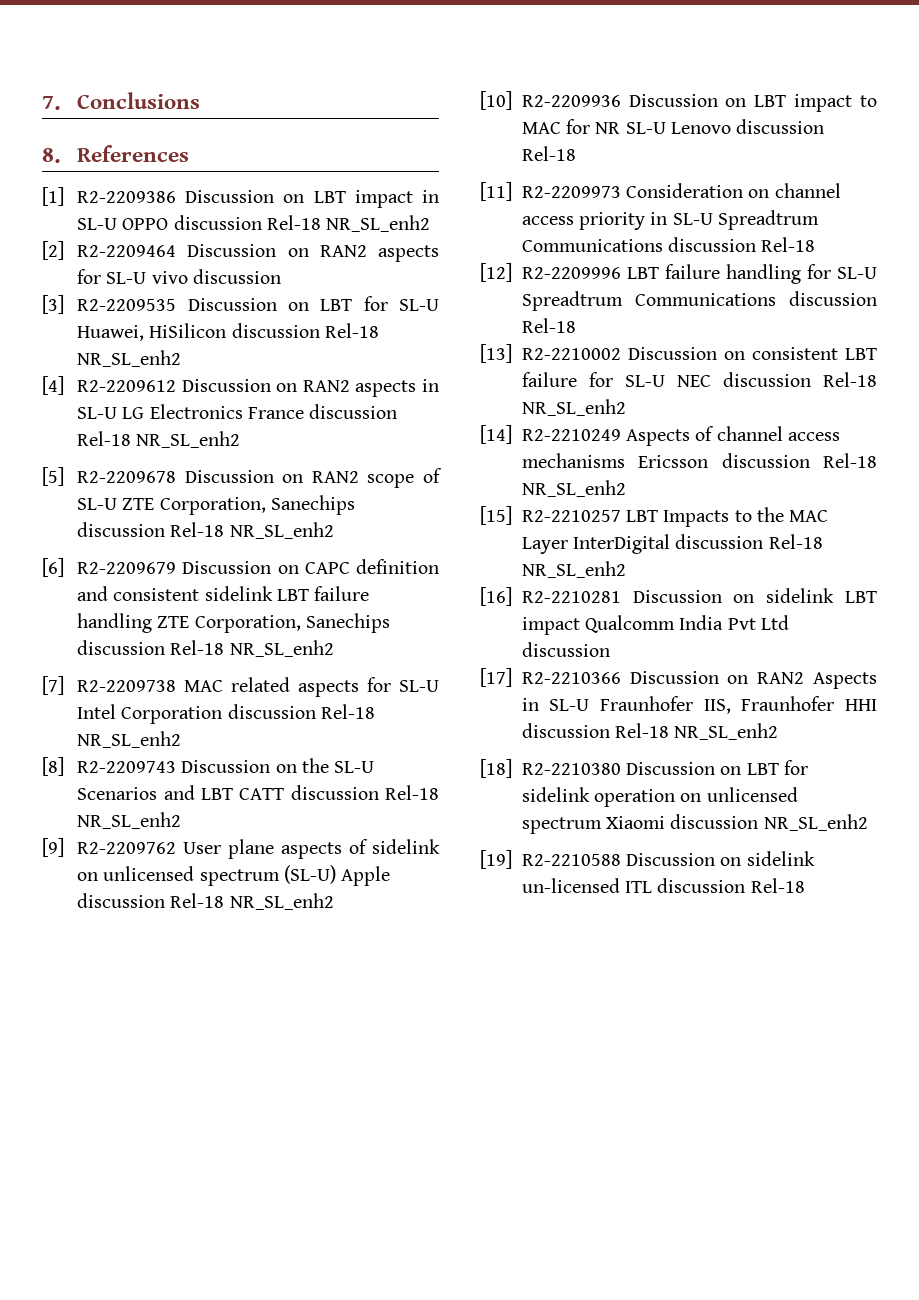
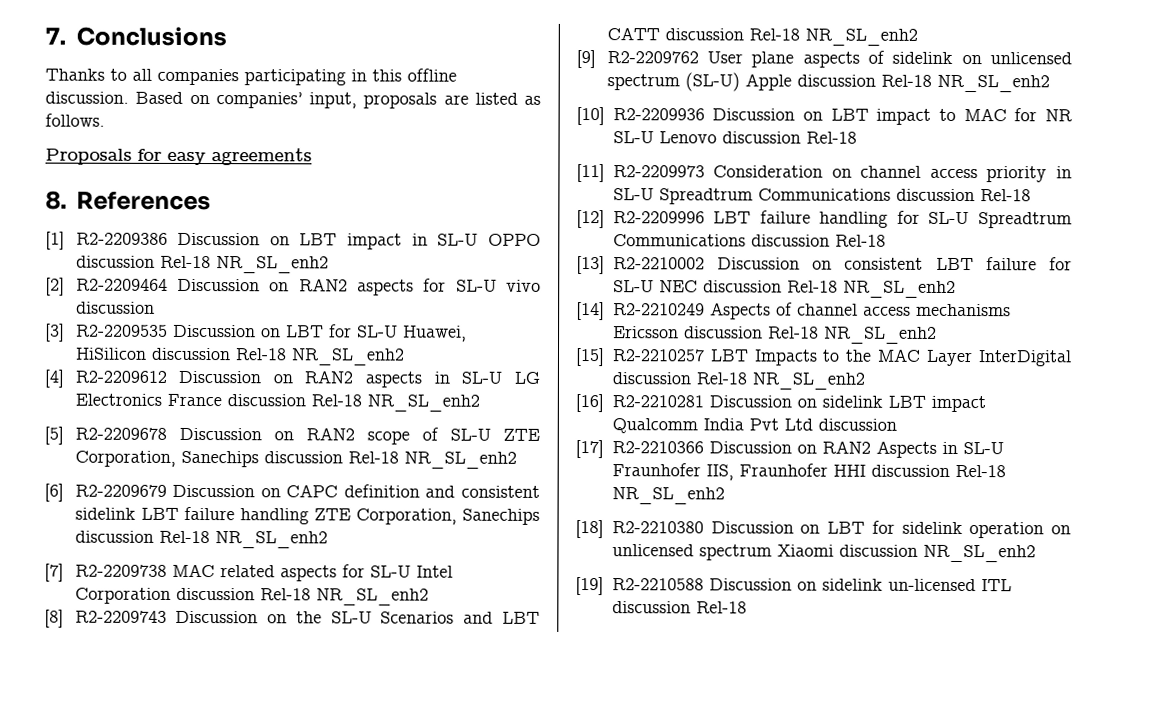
(201, 100) none -> [45,68,457,86] [45,91,541,109] [45,113,105,127] [45,148,312,166] // Thanks to all companies participating in this offline discussion. Based on companies’ input, proposals are listed as follows. // Proposals for easy agreements

